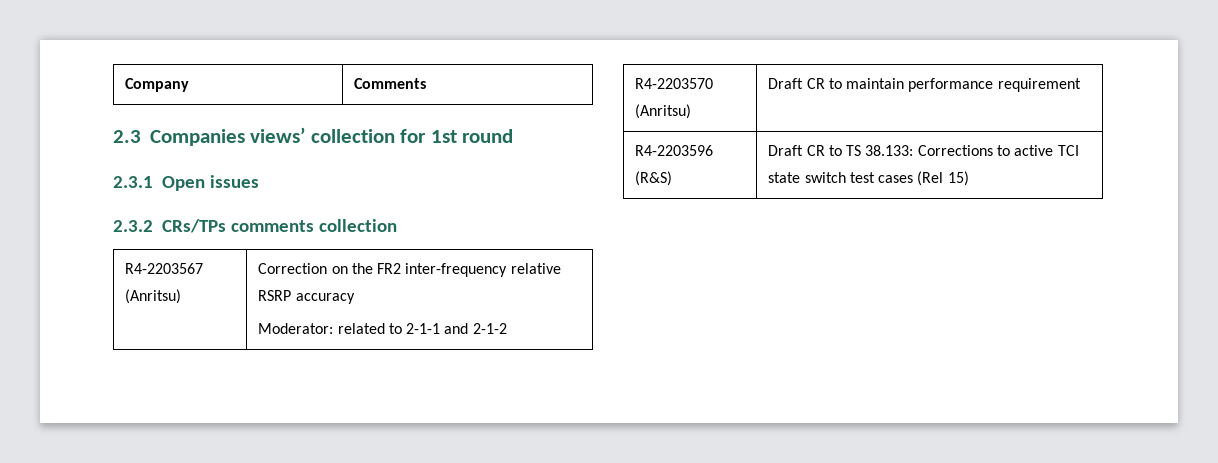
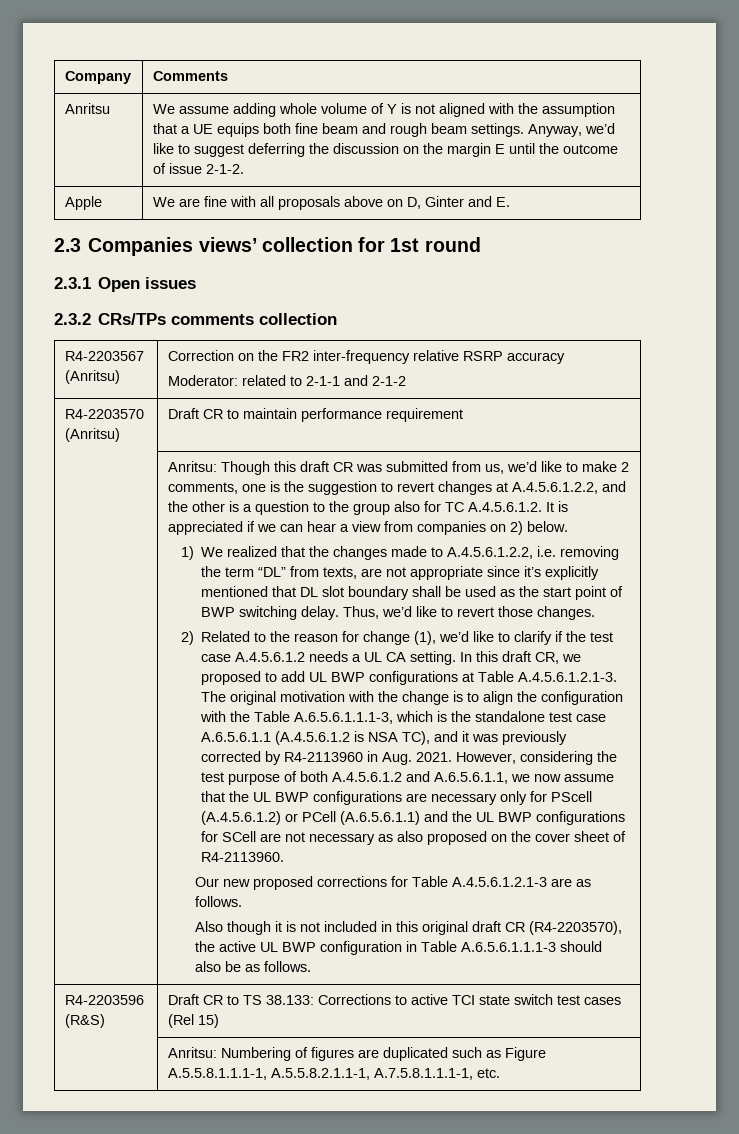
(427, 83) none -> [64,103,110,114] [152,103,615,117] [152,123,615,137] [152,143,618,157] [152,163,244,174] [64,196,102,210] [152,196,510,210] // Anritsu | We assume adding whole volume of Y is not aligned with the assumption that a UE equips both fine beam and rough beam settings. Anyway, we’d like to suggest deferring the discussion on the margin E until the outcome of issue 2-1-2. // Apple | We are fine with all proposals above on D, Ginter and E.
(1081, 85) none -> [167,461,629,475] [167,481,626,495] [167,501,568,515] [167,521,568,535] [181,546,620,560] [201,566,600,580] [201,586,624,600] [201,606,596,620] [181,631,614,645] [201,651,582,665] [201,671,618,685] [201,691,624,705] [200,711,607,724] [201,731,568,745] [201,751,618,765] [201,771,615,785] [201,791,593,805] [201,811,626,825] [201,831,627,845] [201,852,285,862] [194,876,591,890] [194,896,242,907] [194,921,622,935] [194,941,602,955] [194,961,311,972] // | Anritsu: Though this draft CR was submitted from us, we’d like to make 2 comments, one is the suggestion to revert changes at A.4.5.6.1.2.2, and the other is a question to the group also for TC A.4.5.6.1.2. It is appreciated if we can hear a view from companies on 2) below. // 1) We realized that the changes made to A.4.5.6.1.2.2, i.e. removing the term “DL” from texts, are not appropriate since it’s explicitly mentioned that DL slot boundary shall be used as the start point of BWP switching delay. Thus, we’d like to revert those changes. // 2) Related to the reason for change (1), we’d like to clarify if the test case A.4.5.6.1.2 needs a UL CA setting. In this draft CR, we proposed to add UL BWP configurations at Table A.4.5.6.1.2.1-3. The original motivation with the change is to align the configuration with the Table A.6.5.6.1.1.1-3, which is the standalone test case A.6.5.6.1.1 (A.4.5.6.1.2 is NSA TC), and it was previously corrected by R4-2113960 in Aug. 2021. However, considering the test purpose of both A.4.5.6.1.2 and A.6.5.6.1.1, we now assume that the UL BWP configurations are necessary only for PScell (A.4.5.6.1.2) or PCell (A.6.5.6.1.1) and the UL BWP configurations for SCell are not necessary as also proposed on the cover sheet of R4-2113960. // Our new proposed corrections for Table A.4.5.6.1.2.1-3 are as follows. // Also though it is not included in this original draft CR (R4-2203570), the active UL BWP configuration in Table A.6.5.6.1.1.1-3 should also be as follows.
(969, 178) none -> [167,1047,546,1061] [167,1068,500,1080] // | Anritsu: Numbering of figures are duplicated such as Figure A.5.5.8.1.1.1-1, A.5.5.8.2.1.1-1, A.7.5.8.1.1.1-1, etc.

